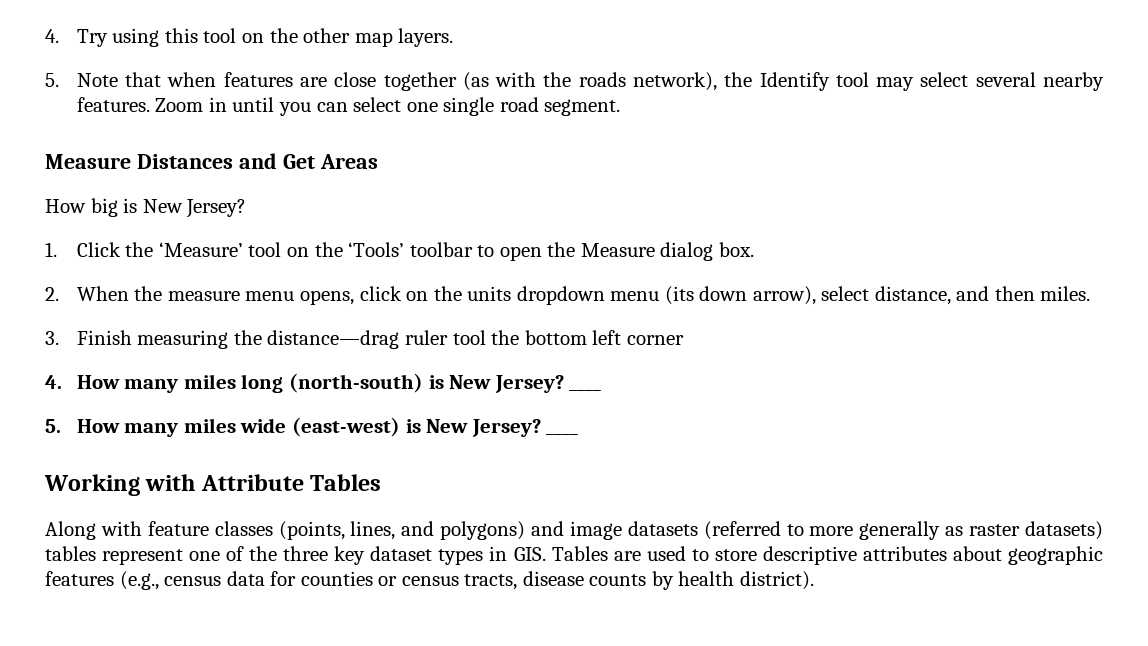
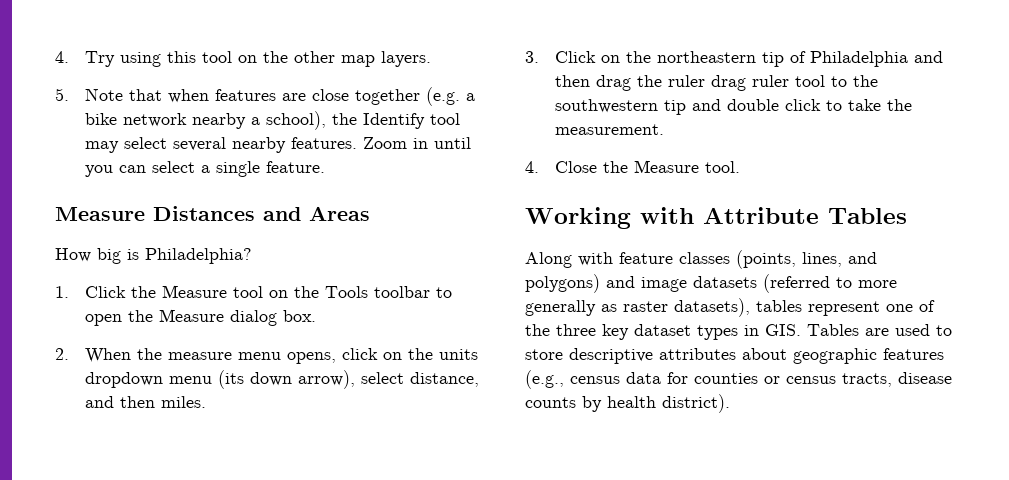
[462,72,717,91] (as with the roads network), -> [425,87,475,106] [84,111,326,130] (e.g. a bike network nearby a school),
[406,97,621,116] one single road segment. -> [200,161,325,177] a single feature.
[282,154,315,169] Get -> (301, 214) none
[142,199,247,218] New Jersey? -> [145,248,252,264] Philadelphia?
[158,242,405,257] ‘Measure’ tool on the ‘Tools’ -> [161,285,368,298] Measure tool on the Tools
[76,330,684,349] [45,373,602,393] [45,417,579,437] Finish measuring the distance—drag ruler tool the bottom left corner // 4. How many miles long (north-south) is New Jersey? ____ // 5. How many miles wide (east-west) is New Jersey? ____ -> [554,51,943,67] [554,75,878,91] [554,99,912,115] [554,124,664,135] [525,160,740,173] Click on the northeastern tip of Philadelphia and then drag the ruler drag ruler tool to the southwestern tip and double click to take the measurement. // 4. Close the Measure tool.
[1025,521,1103,540] datasets) -> [674,298,750,317] datasets),

